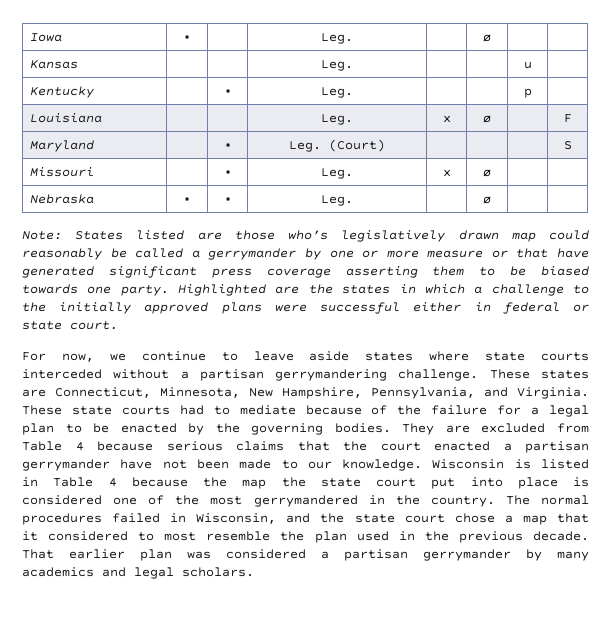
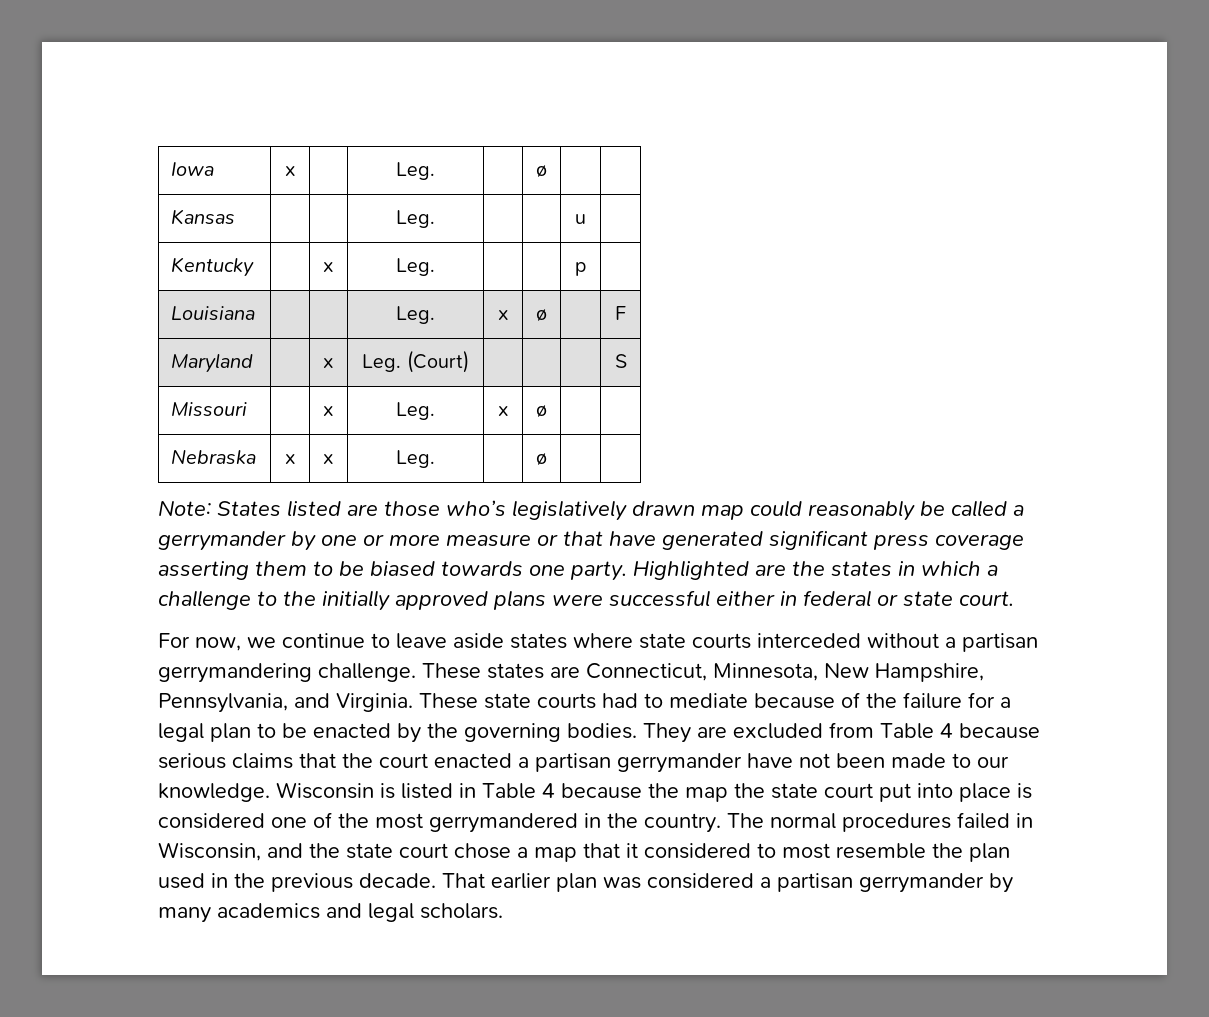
[183,35,191,41] • -> [284,166,296,176] x
[223,89,232,95] • -> [323,262,334,272] x
[223,143,232,149] • -> [323,358,334,368] x
[223,170,232,176] • -> [323,406,334,416] x
[183,197,191,203] [223,197,232,203] • | • -> [284,454,296,464] [323,454,334,464] x | x

